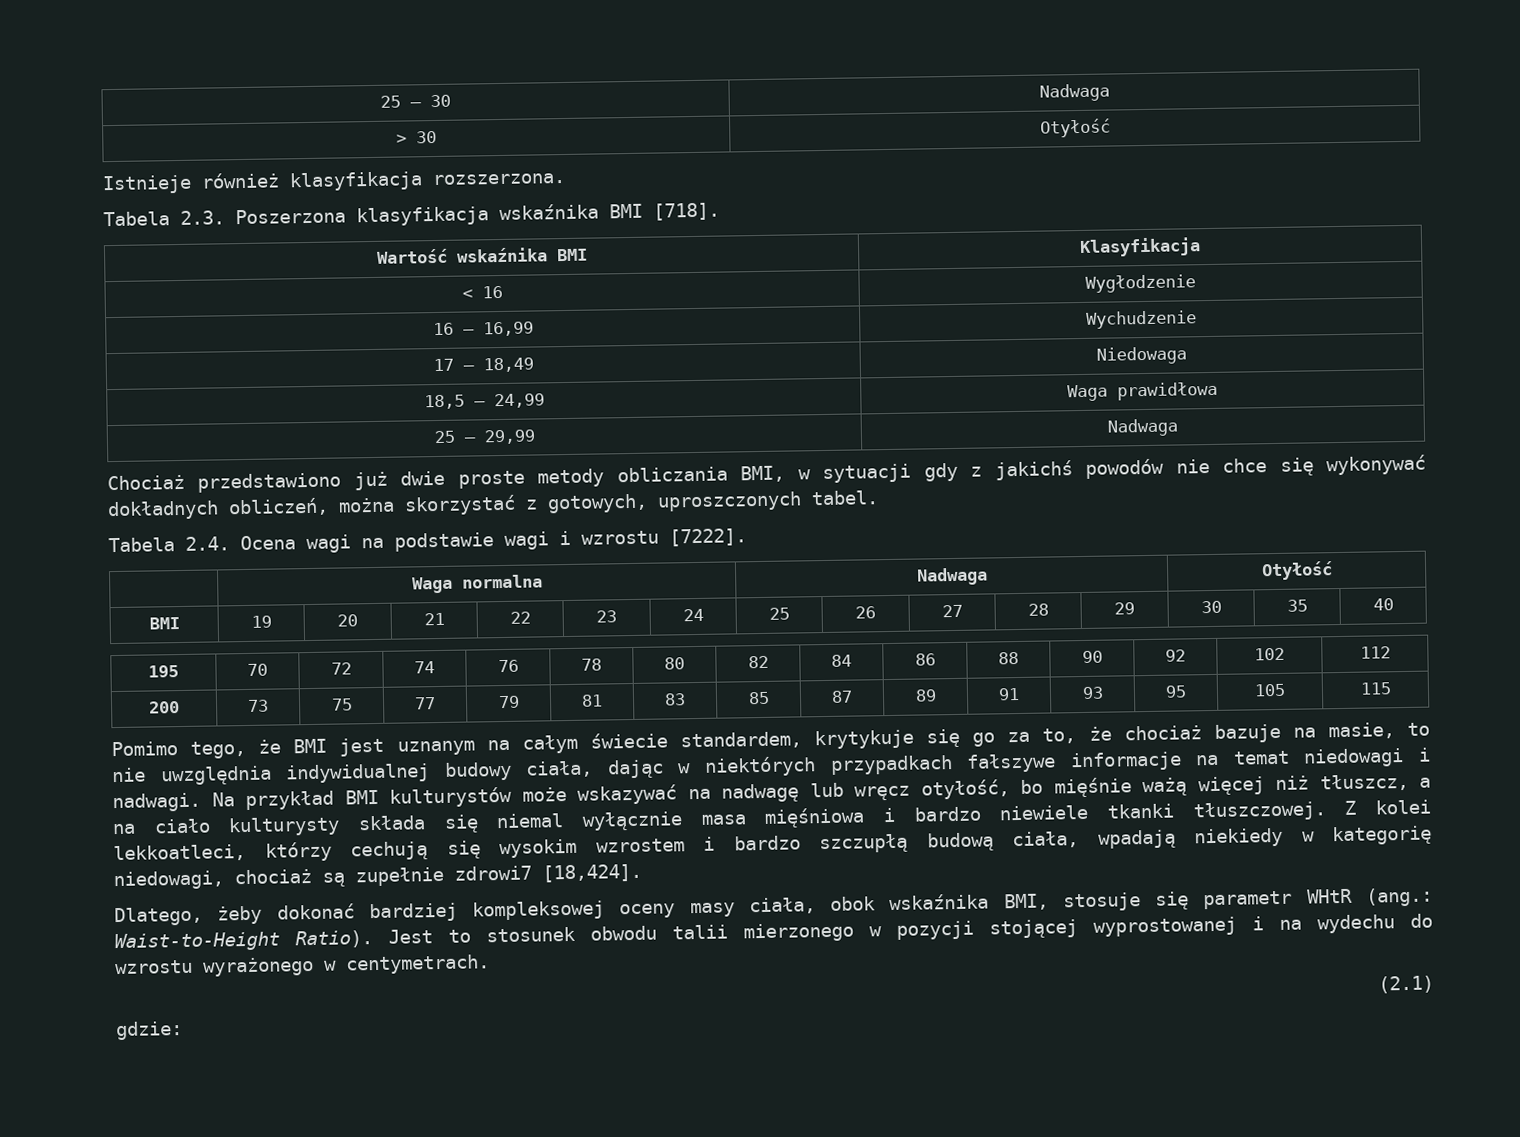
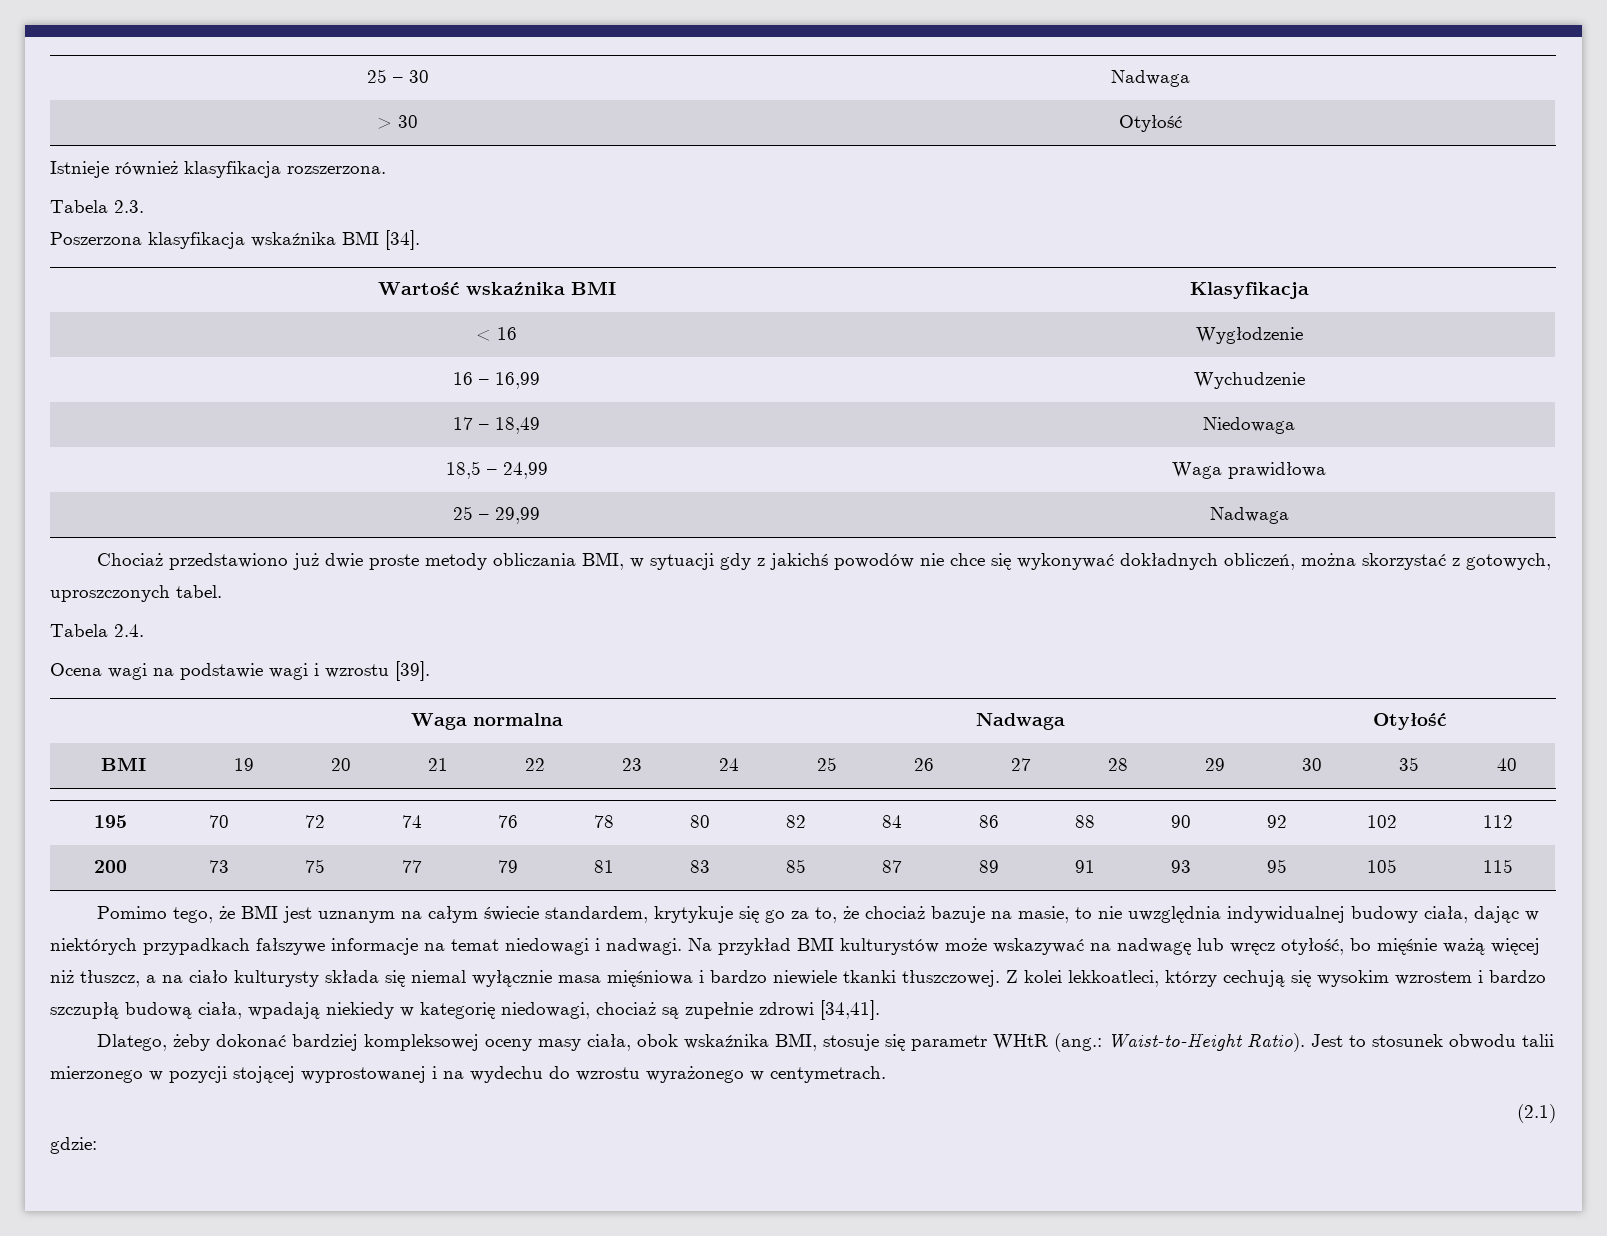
(225, 217) none -> (144, 206) //
[653,202,720,221] [718]. -> [385,230,420,250] [34].
(230, 543) none -> (144, 630) //
[669,528,747,547] [7222]. -> [395,661,430,681] [39].
[454,863,642,883] zdrowi7 [18,424]. -> [759,1000,880,1020] zdrowi [34,41].

